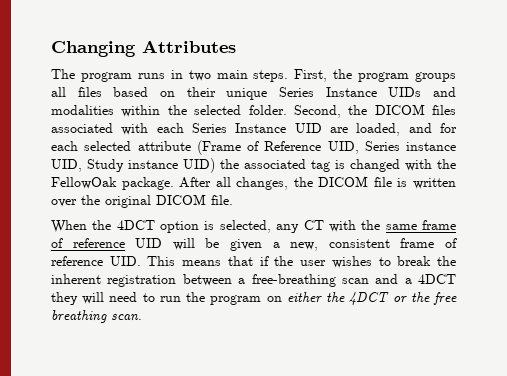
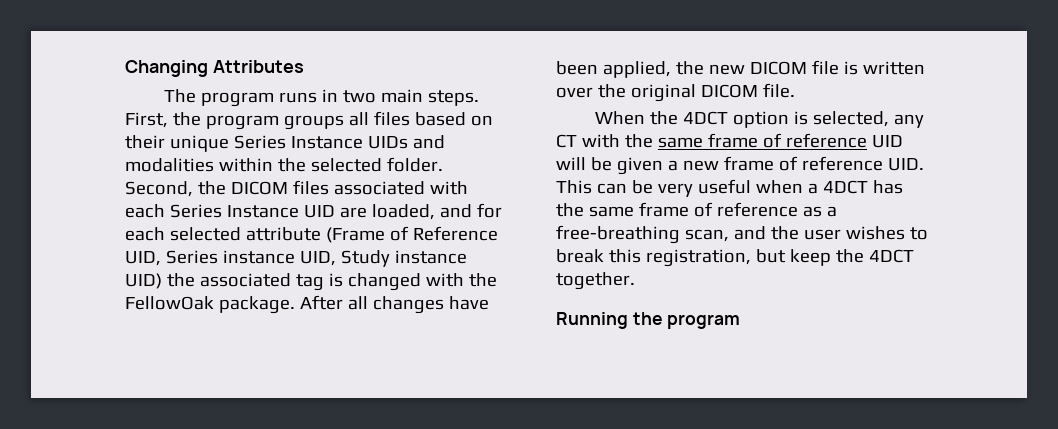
[236,177,313,190] changes, the -> [372,296,489,314] [556,61,745,78] changes have been applied, the new
[290,239,390,251] new, consistent -> [682,160,719,171] new
[182,256,269,266] means that if -> [596,179,903,197] [556,202,837,217] [556,225,766,244] can be very useful when a 4DCT has the same frame of reference as a free-breathing scan, and
[437,256,457,266] [51,274,456,287] [51,292,457,305] [51,310,142,323] the inherent registration between a free-breathing scan and a 4DCT they will need to run the program on either the 4DCT or the free breathing scan. -> [608,249,914,267] [556,272,635,290] [556,312,741,329] this registration, but keep the 4DCT together. // Running the program

